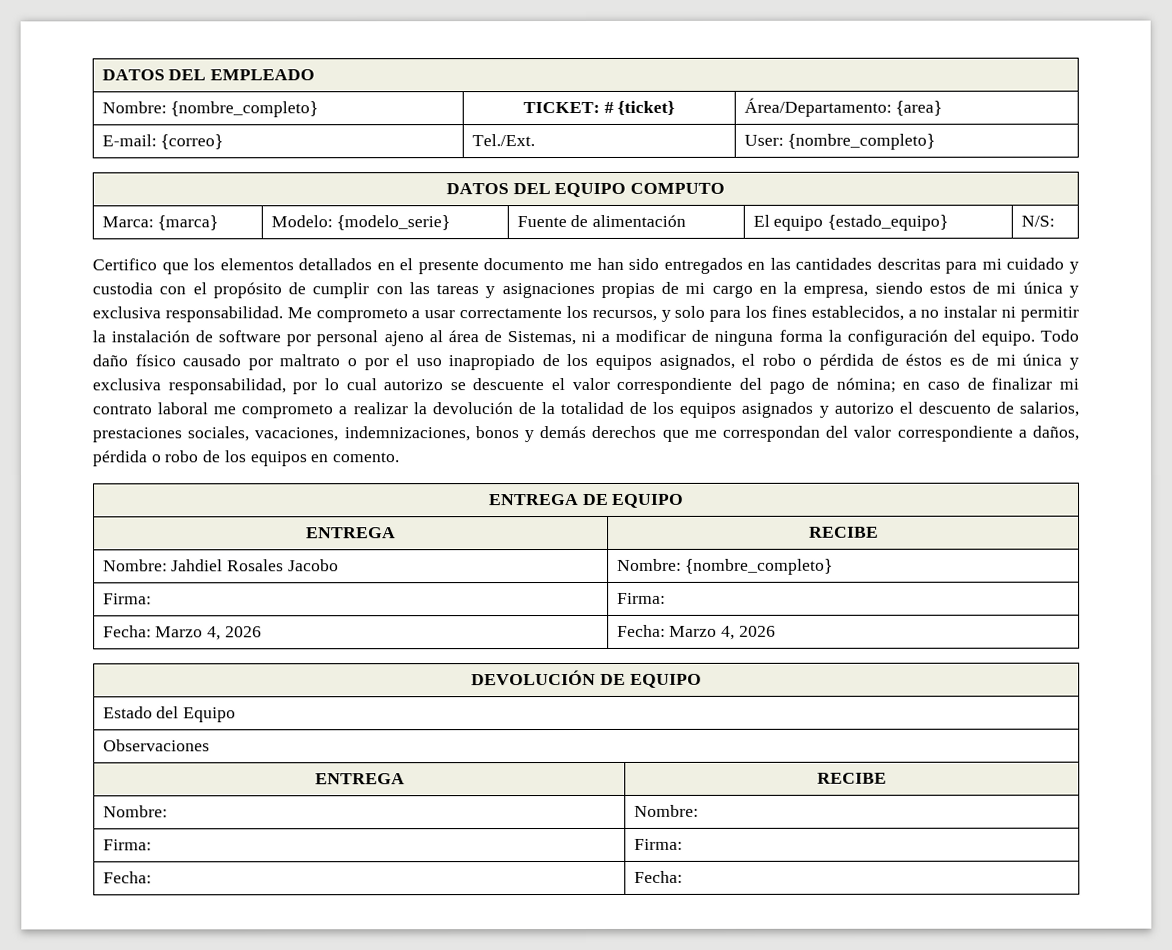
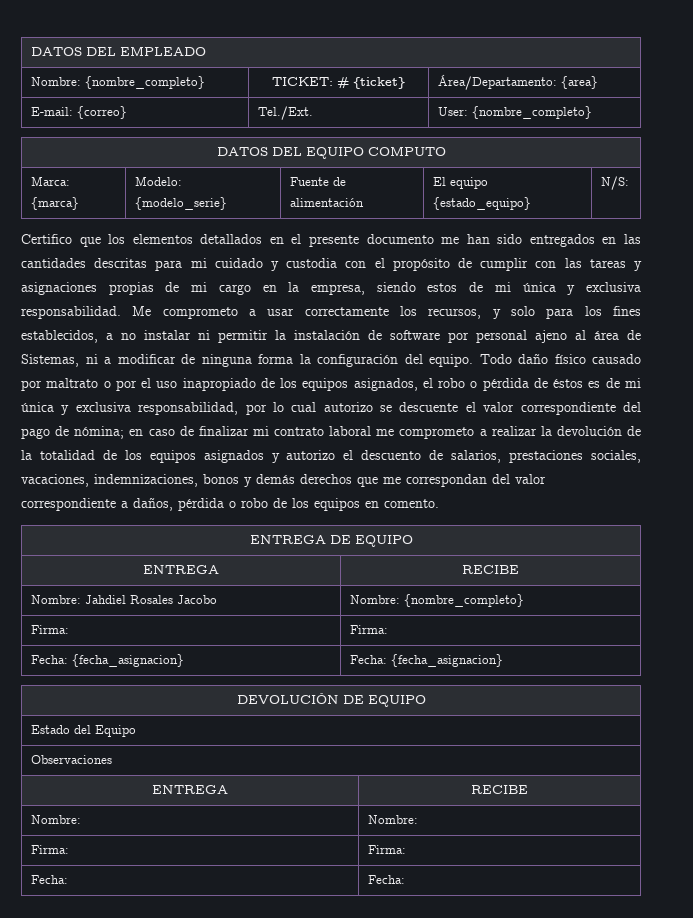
[155,626,262,641] [616,624,776,640] Marzo 4, 2026 | Fecha: Marzo 4, 2026 -> [71,654,184,667] [349,654,503,667] {fecha_asignacion} | Fecha: {fecha_asignacion}

